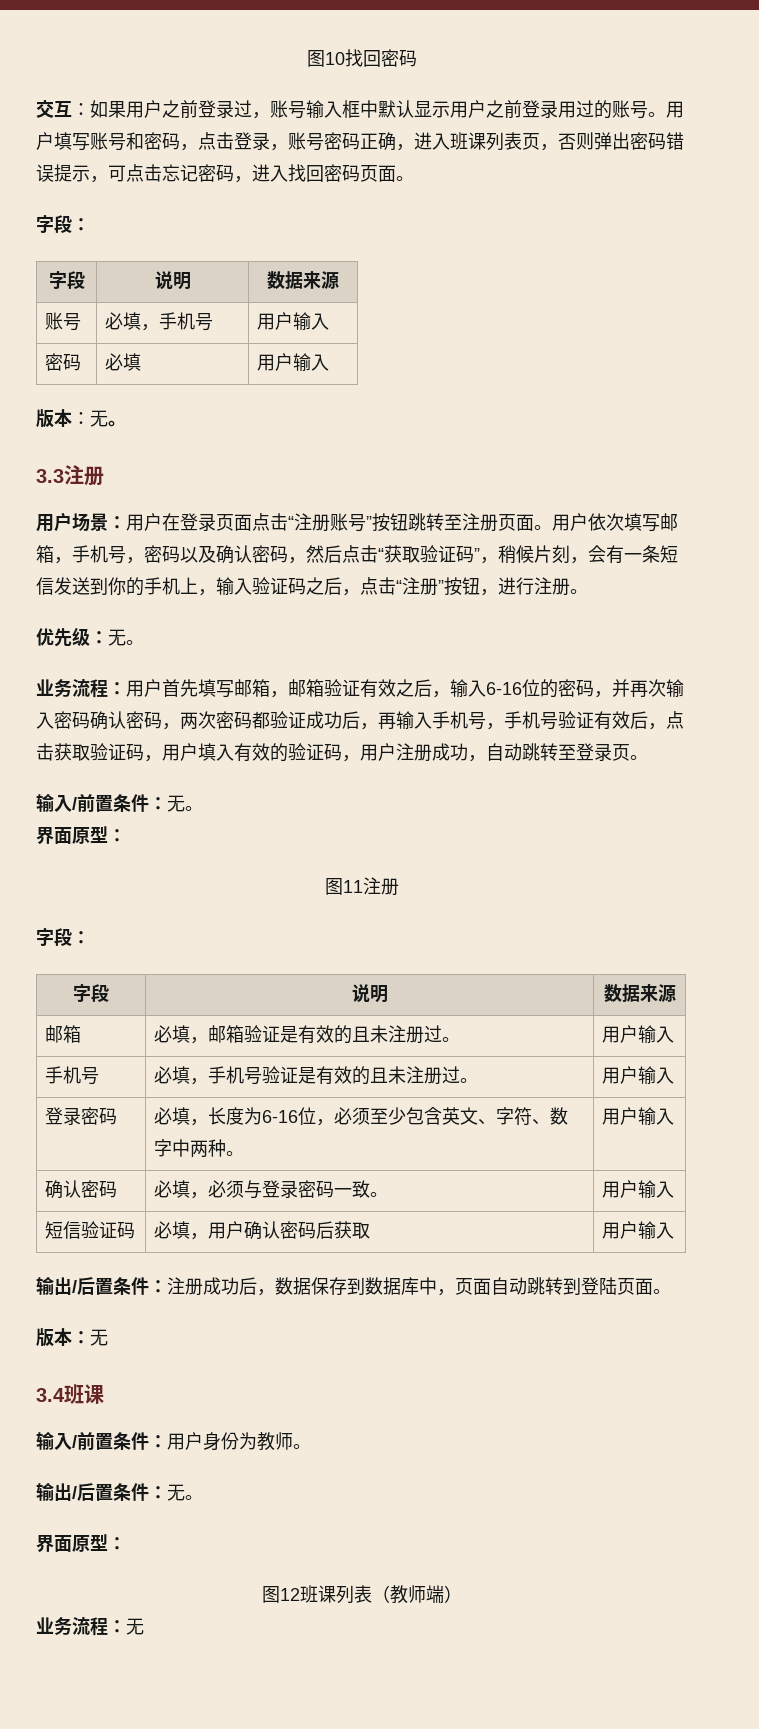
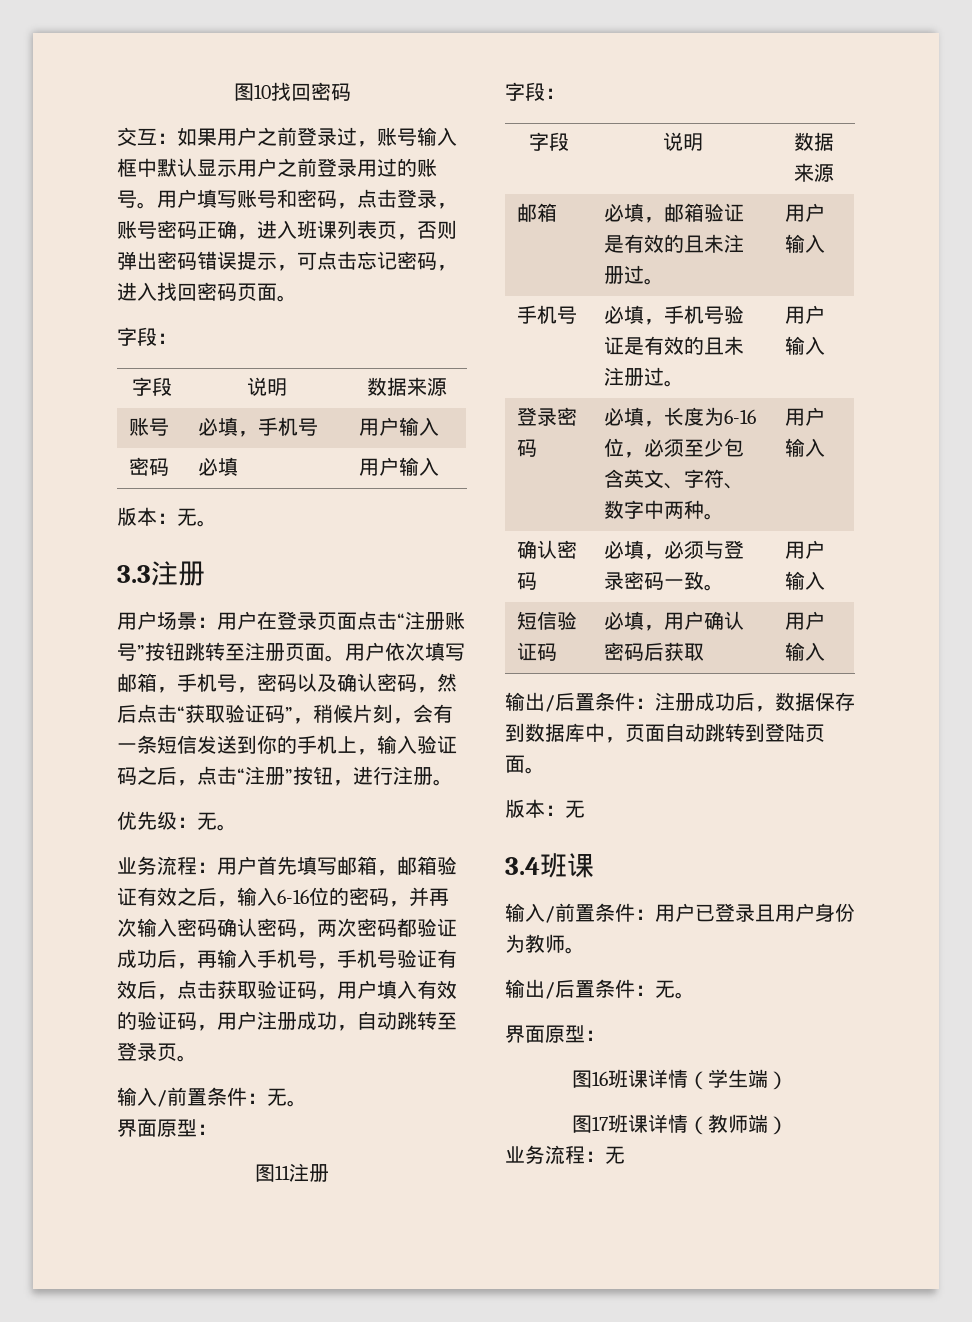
(203, 1441) none -> [695,903,815,922] 已登录且用户
[279,1585,372,1604] 12班课列表 -> [592,1069,788,1090] [572,1114,688,1133] 16班课详情（学生端） // 图17班课详情

